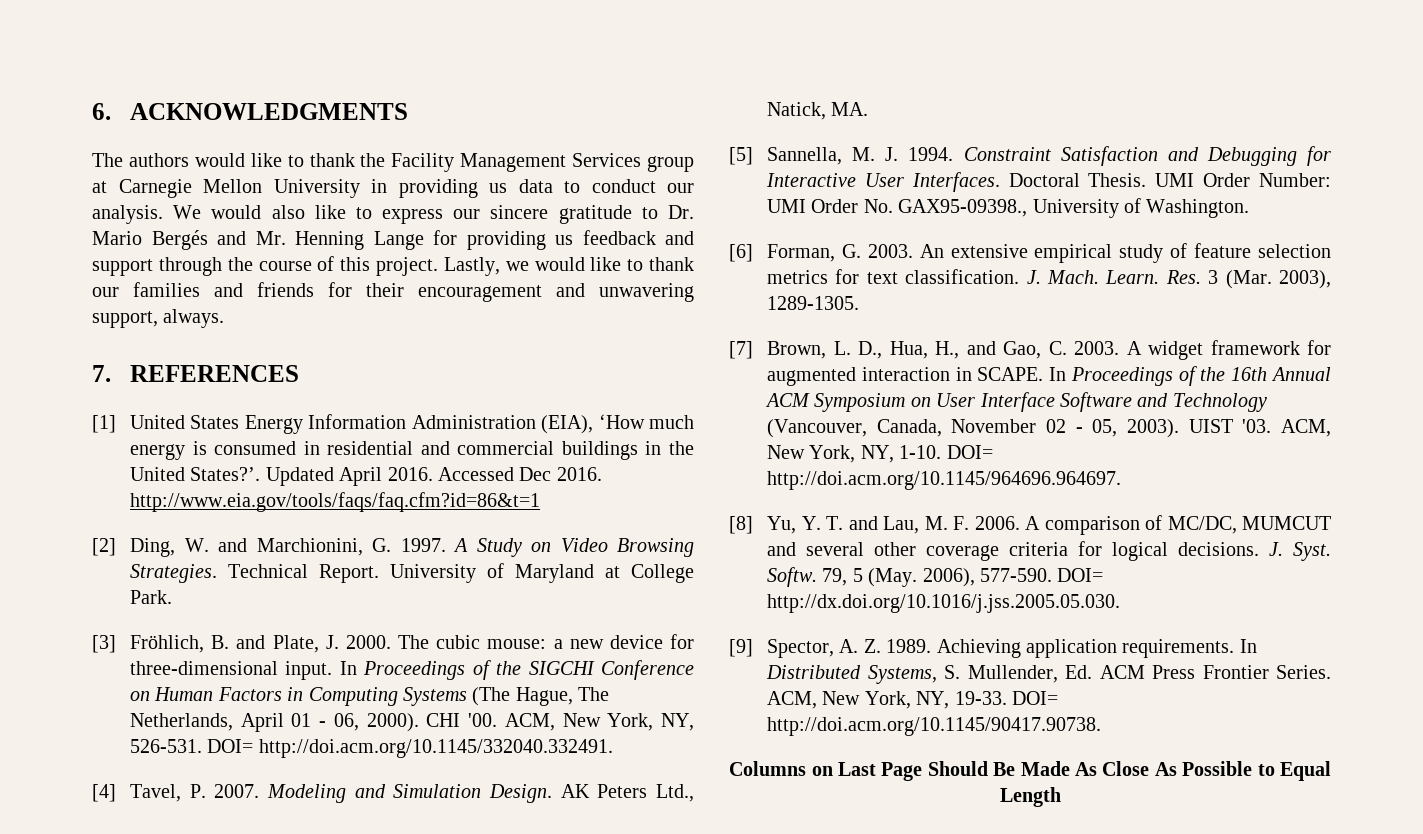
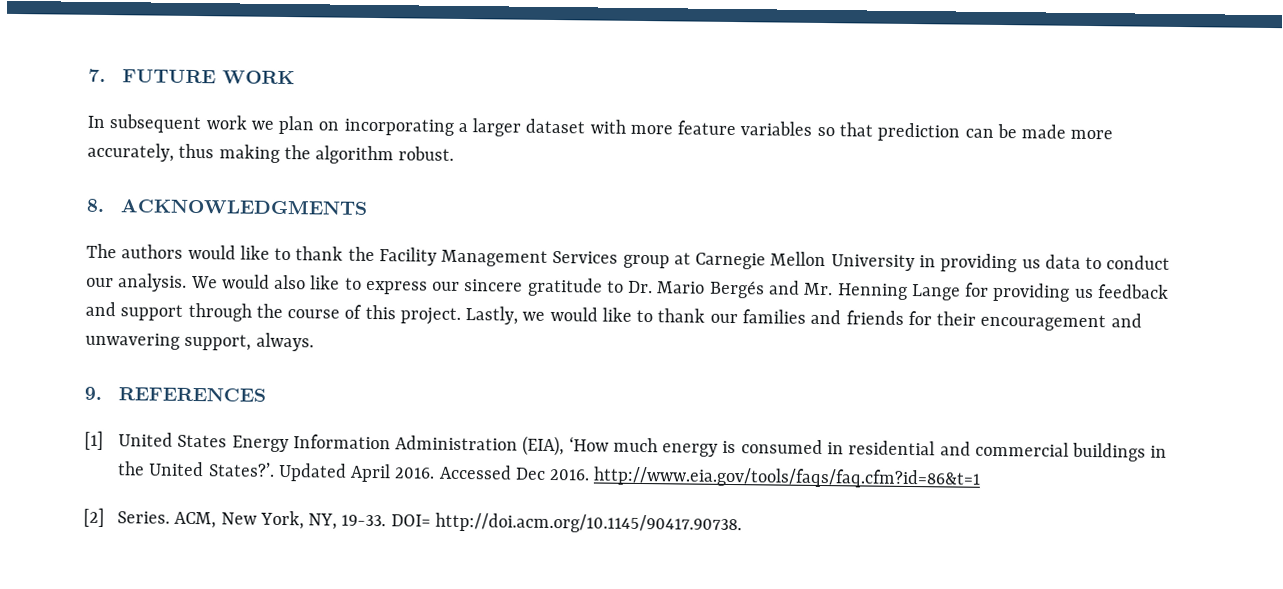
[92,103,111,120] 6. -> [88,68,296,85] [87,114,1114,142] [87,142,455,165] [86,198,105,212] 7. FUTURE WORK // In subsequent work we plan on incorporating a larger dataset with more feature variables so that prediction can be made more accurately, thus making the algorithm robust. // 8.
[92,365,111,382] 7. -> [84,386,102,400] 9.
[130,538,694,557] [130,563,694,583] [130,590,173,604] [92,634,695,653] [130,660,694,680] [130,687,610,706] [130,713,694,732] [130,739,613,758] [92,784,694,803] [767,102,869,120] [729,146,1331,166] [766,172,1331,192] [767,198,1250,218] [729,243,1331,263] [767,269,1331,289] [767,296,860,310] [729,340,1331,360] [767,366,1331,386] [765,392,1267,412] [767,419,1331,438] [767,445,993,463] [767,471,1122,490] [729,515,1331,535] [767,541,1331,561] [767,567,1104,587] [767,594,1121,613] [729,639,1257,658] [766,665,1269,684] Ding, W. and Marchionini, G. 1997. A Study on Video Browsing Strategies. Technical Report. University of Maryland at College Park. // [3] Fröhlich, B. and Plate, J. 2000. The cubic mouse: a new device for three-dimensional input. In Proceedings of the SIGCHI Conference on Human Factors in Computing Systems (The Hague, The Netherlands, April 01 - 06, 2000). CHI '00. ACM, New York, NY, 526-531. DOI= http://doi.acm.org/10.1145/332040.332491. // [4] Tavel, P. 2007. Modeling and Simulation Design. AK Peters Ltd., Natick, MA. // [5] Sannella, M. J. 1994. Constraint Satisfaction and Debugging for Interactive User Interfaces. Doctoral Thesis. UMI Order Number: UMI Order No. GAX95-09398., University of Washington. // [6] Forman, G. 2003. An extensive empirical study of feature selection metrics for text classification. J. Mach. Learn. Res. 3 (Mar. 2003), 1289-1305. // [7] Brown, L. D., Hua, H., and Gao, C. 2003. A widget framework for augmented interaction in SCAPE. In Proceedings of the 16th Annual ACM Symposium on User Interface Software and Technology (Vancouver, Canada, November 02 - 05, 2003). UIST '03. ACM, New York, NY, 1-10. DOI= http://doi.acm.org/10.1145/964696.964697. // [8] Yu, Y. T. and Lau, M. F. 2006. A comparison of MC/DC, MUMCUT and several other coverage criteria for logical decisions. J. Syst. Softw. 79, 5 (May. 2006), 577-590. DOI= http://dx.doi.org/10.1016/j.jss.2005.05.030. // [9] Spector, A. Z. 1989. Achieving application requirements. In Distributed Systems, S. Mullender, Ed. ACM Press Frontier -> (105, 517) none
[729,761,1331,781] [999,787,1061,807] // Columns on Last Page Should Be Made As Close As Possible to Equal Length -> (742, 523) none

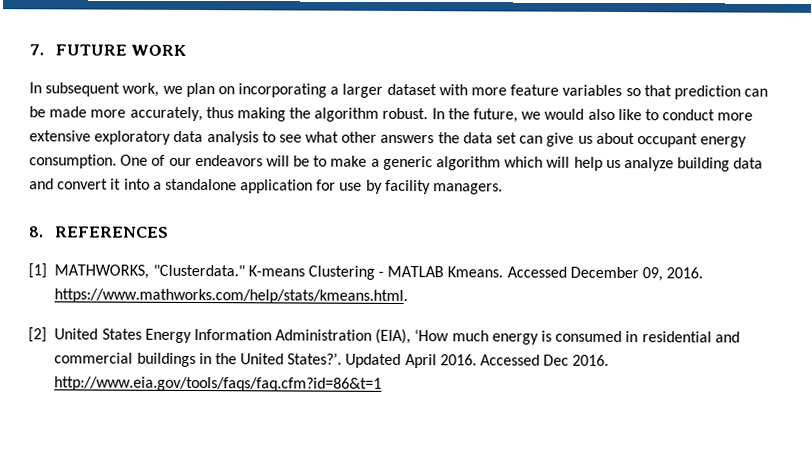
[205,115,247,130] work -> [122,82,160,97] work,
[86,198,369,215] [86,243,1171,273] [86,273,1169,302] [85,301,1142,332] [85,332,314,352] [84,386,267,402] [84,430,104,450] // 8. ACKNOWLEDGMENTS // The authors would like to thank the Facility Management Services group at Carnegie Mellon University in providing us data to conduct our analysis. We would also like to express our sincere gratitude to Dr. Mario Bergés and Mr. Henning Lange for providing us feedback and support through the course of this project. Lastly, we would like to thank our families and friends for their encouragement and unwavering support, always. // 9. REFERENCES // [1] -> [431,108,754,123] [29,130,748,148] [29,154,764,172] [29,178,504,195] [28,226,170,238] [28,263,704,282] [54,288,409,305] [28,327,47,343] In the future, we would also like to conduct more extensive exploratory data analysis to see what other answers the data set can give us about occupant energy consumption. One of our endeavors will be to make a generic algorithm which will help us analyze building data and convert it into a standalone application for use by facility managers. // 8. REFERENCES // [1] MATHWORKS, "Clusterdata." K-means Clustering - MATLAB Kmeans. Accessed December 09, 2016. https://www.mathworks.com/help/stats/kmeans.html. // [2]
[83,507,742,535] // [2] Series. ACM, New York, NY, 19-33. DOI= http://doi.acm.org/10.1145/90417.90738. -> (383, 384) none

